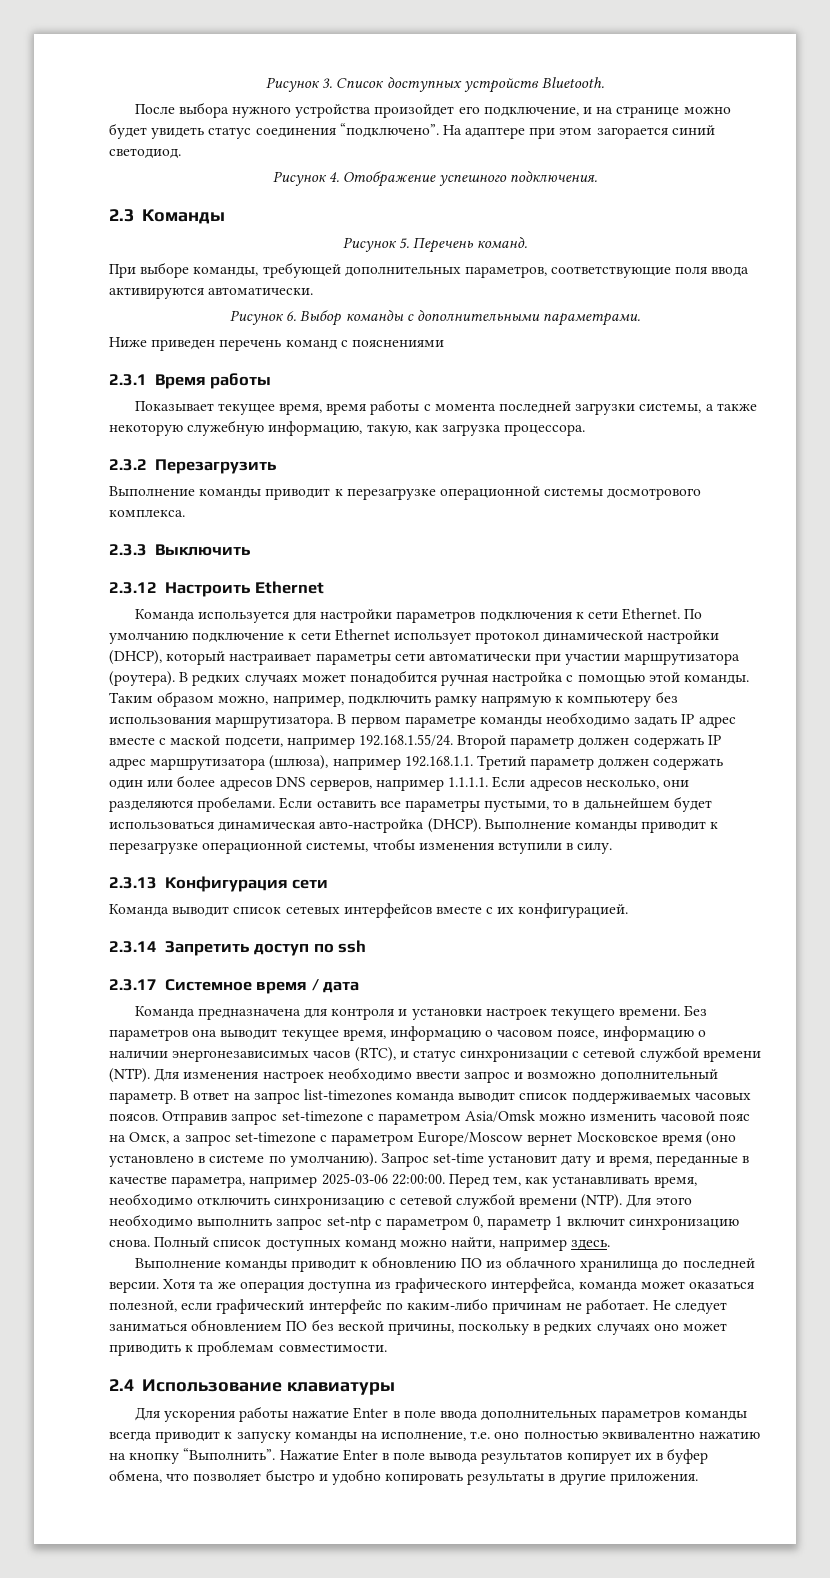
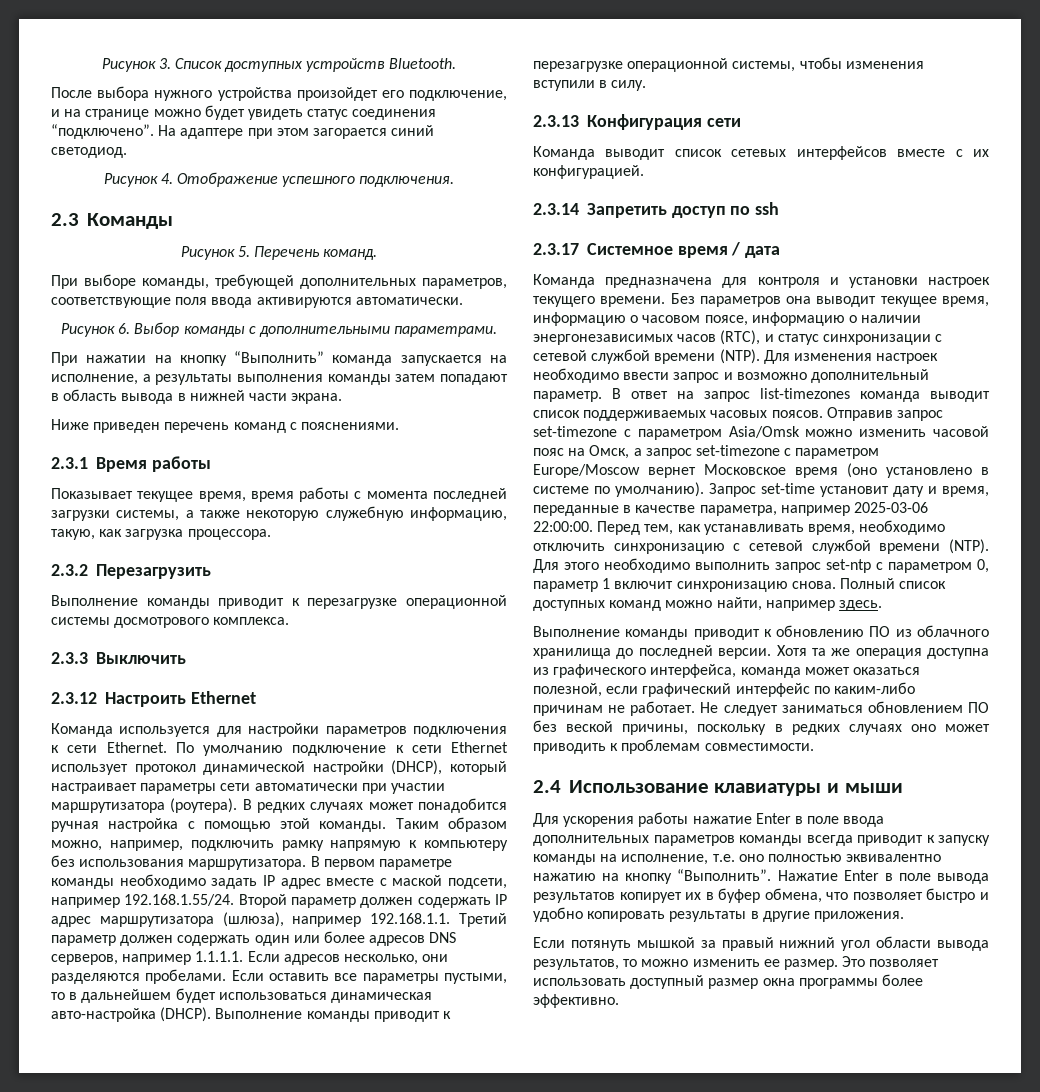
(641, 319) none -> [51,351,507,366] [51,374,509,385] [51,389,343,404] // При нажатии на кнопку “Выполнить” команда запускается на исполнение, а результаты выполнения команды затем попадают в область вывода в нижней части экрана.
[351,340,444,347] пояснениями -> [300,422,399,430] пояснениями.
(395, 1388) none -> [827,783,903,793] и мыши
(698, 1479) none -> [533,936,989,951] [533,956,940,970] [533,974,923,989] [533,994,619,1008] // Если потянуть мышкой за правый нижний угол области вывода результатов, то можно изменить ее размер. Это позволяет использовать доступный размер окна программы более эффективно.

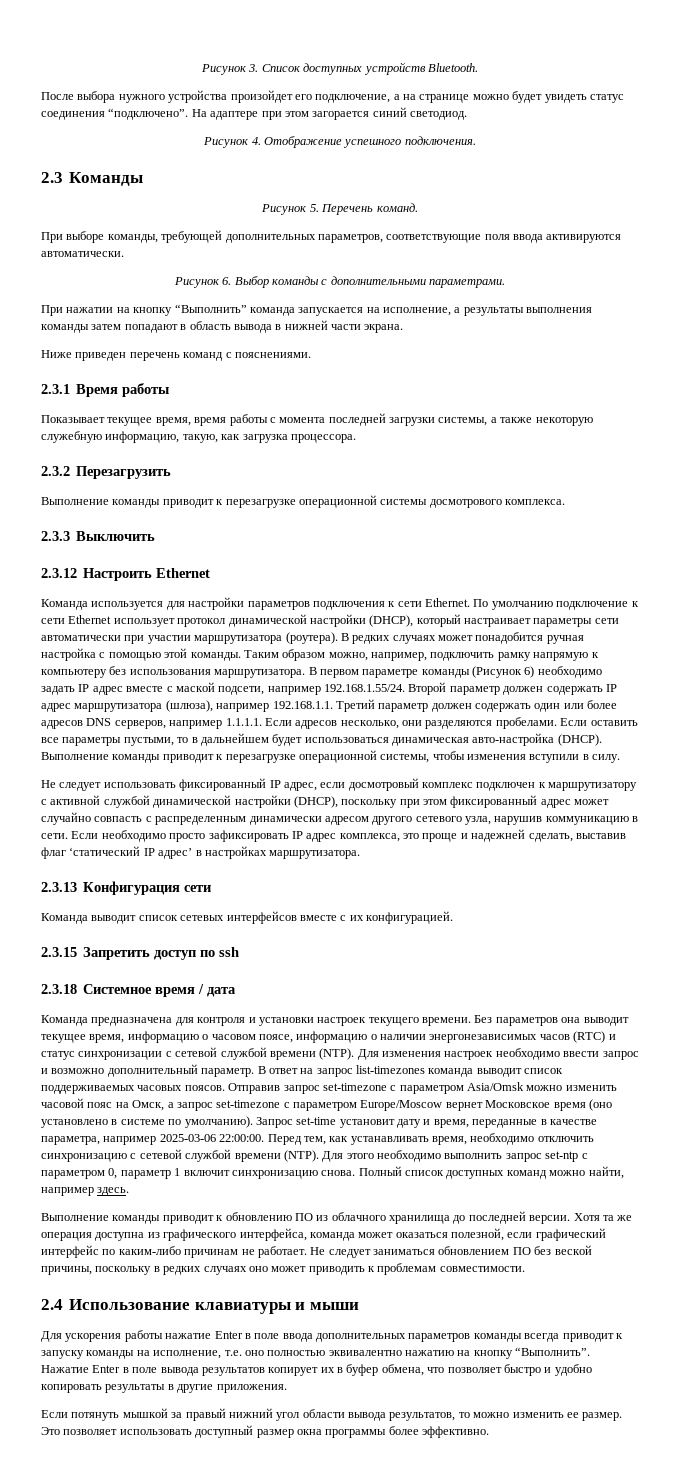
[51,109,60,117] и -> [393,94,400,100] а
(114, 883) none -> [472,666,535,678] (Рисунок 6)
(647, 85) none -> [41,778,638,791] [41,795,610,808] [41,812,639,825] [41,829,626,842] [41,846,361,859] // Не следует использовать фиксированный IP адрес, если досмотровый комплекс подключен к маршрутизатору с активной службой динамической настройки (DHCP), поскольку при этом фиксированный адрес может случайно совпасть с распределенным динамически адресом другого сетевого узла, нарушив коммуникацию в сети. Если необходимо просто зафиксировать IP адрес комплекса, это проще и надежней сделать, выставив флаг ‘статический IP адрес’ в настройках маршрутизатора.
[533,203,579,215] 2.3.14 -> [41,947,77,957] 2.3.15
[533,243,579,255] 2.3.17 -> [41,984,77,994] 2.3.18
[720,330,761,345] (RTC), -> [573,1031,606,1043] (RTC)

